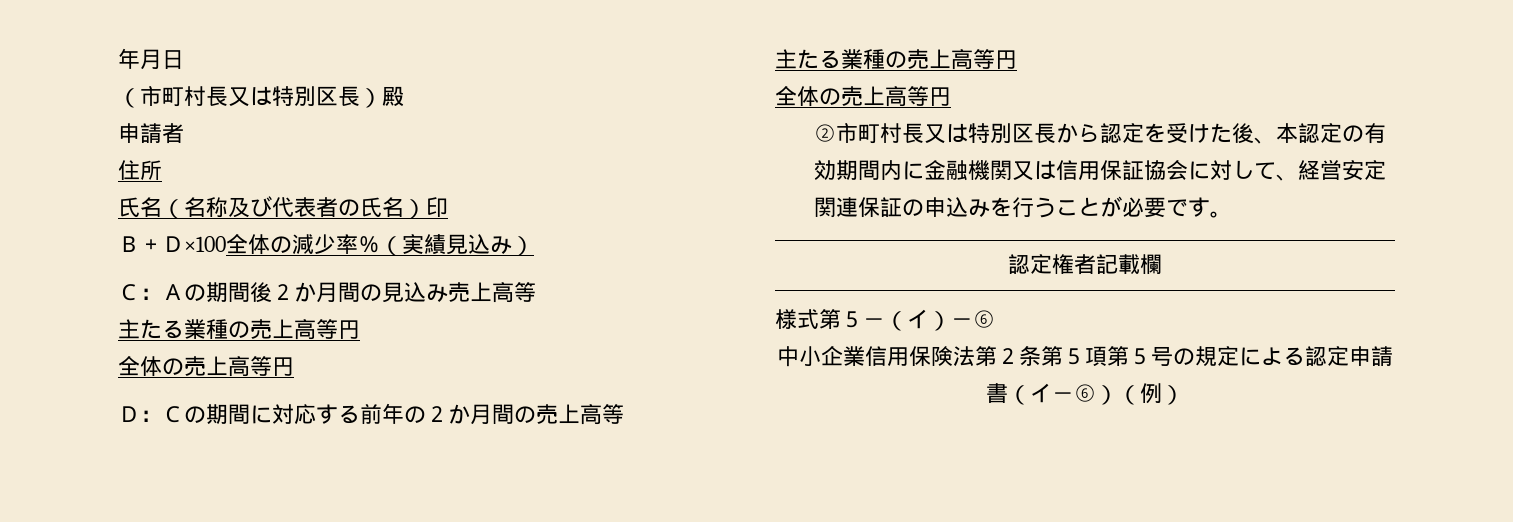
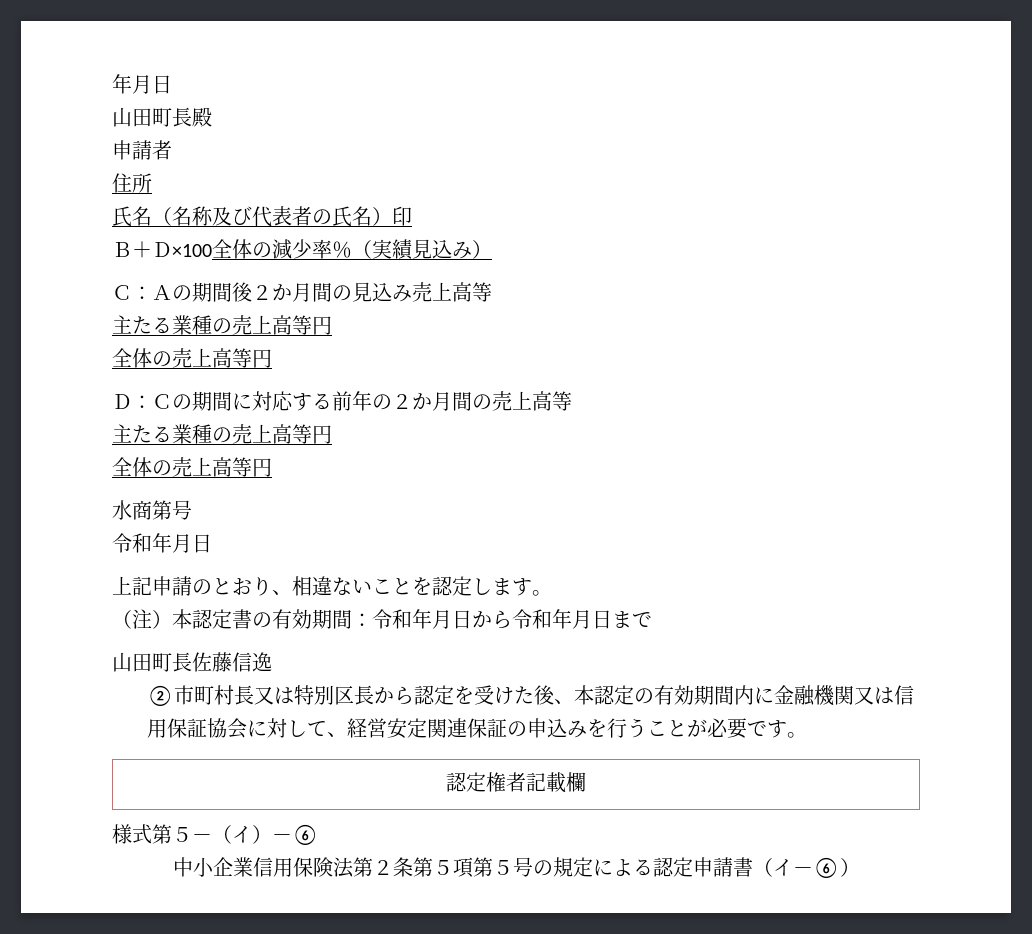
[118,48,184,70] [118,86,382,108] 年月日 // （市町村長又は特別区長） -> [112,74,172,94] [112,107,192,127] 年月日 // 山田町長
(951, 96) none -> [112,500,192,520] [112,533,212,553] [112,576,552,596] [112,609,652,629] [112,652,272,672] // 水商第号 // 令和年月日 // 上記申請のとおり、相違ないことを認定します。 // （注）本認定書の有効期間：令和年月日から令和年月日まで // 山田町長佐藤信逸
[1118,383,1184,405] （例） -> (860, 867) none

